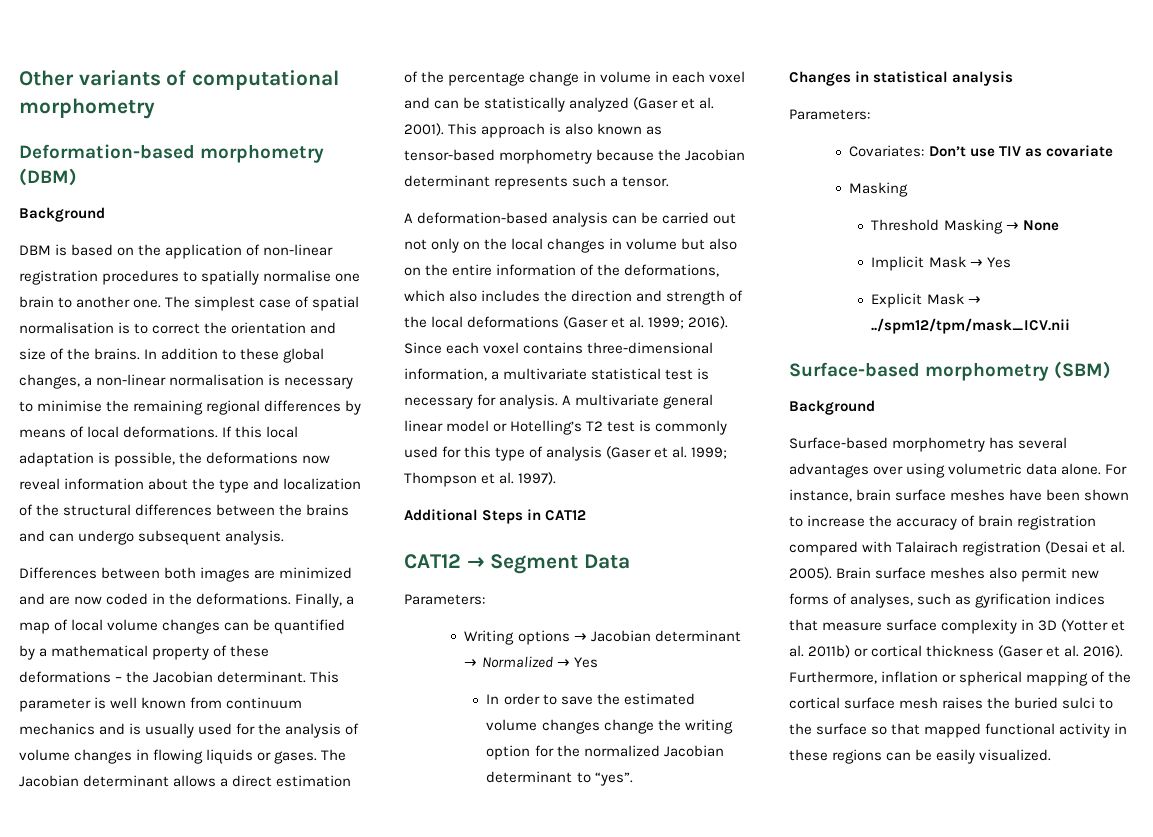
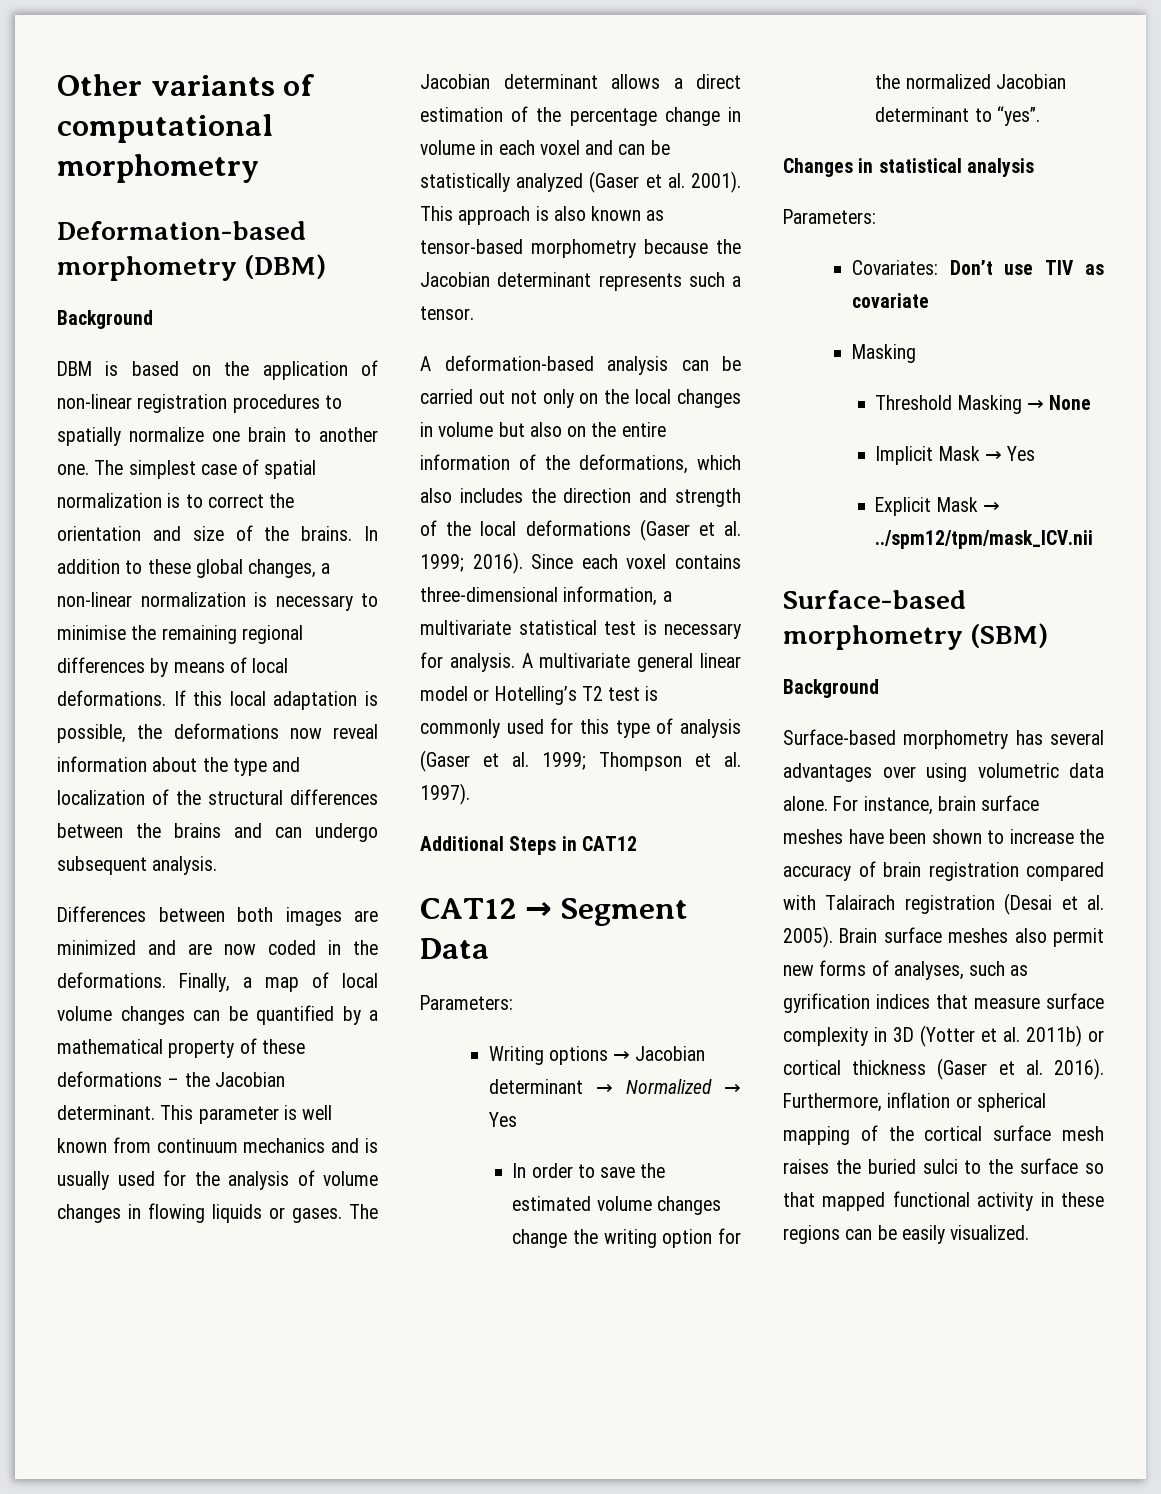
[263,270,332,282] normalise -> [129,427,204,442] normalize
[19,322,114,334] normalisation -> [57,493,162,508] normalization
[169,374,265,386] normalisation -> [140,592,246,607] normalization

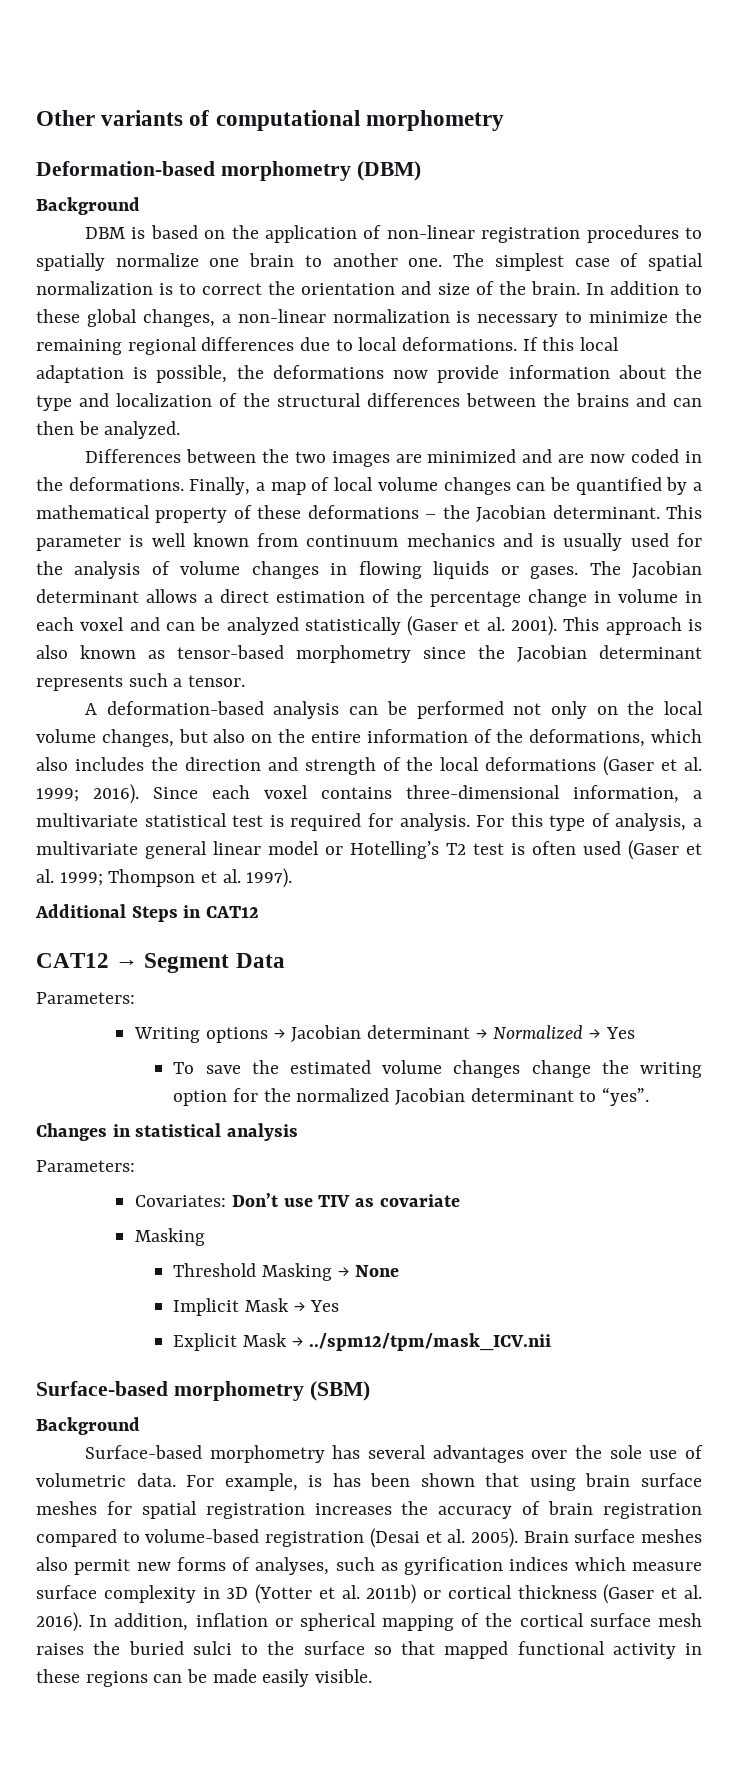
[301,526,353,541] brains. -> [530,281,580,295] brain.
[57,625,126,640] minimise -> [589,311,669,323] minimize
[150,657,247,677] by means of -> [300,337,353,351] due to
[333,724,378,739] reveal -> [437,365,500,383] provide
[315,823,378,842] [57,856,218,875] undergo subsequent analysis. -> [36,421,181,439] then be analyzed.
[237,907,273,922] both -> [261,449,326,463] the two
[420,173,584,192] statistically analyzed -> [226,617,401,635] analyzed statistically
[644,239,708,254] because -> [423,647,466,659] since
[420,389,505,404] carried out -> [416,701,504,719] performed
[677,389,741,408] [420,422,494,437] changes in volume -> [36,729,174,747] volume changes,
[664,623,741,639] necessary -> [290,813,362,831] required
[521,653,533,668] A -> [476,813,703,831] For this type of analysis, a
[420,718,741,738] commonly used for this type of analysis -> [532,841,621,855] often used
[512,1163,595,1178] In order to -> [173,1062,195,1074] To
[926,763,1104,782] [783,795,1040,815] [783,829,1074,844] using volumetric data alone. For instance, brain surface meshes have been shown to increase -> [575,1445,703,1459] [36,1473,702,1491] [36,1501,392,1519] the sole use of volumetric data. For example, is has been shown that using brain surface meshes for spatial registration increases
[783,895,896,910] with Talairach -> [122,1529,260,1543] to volume-based
[936,994,968,1009] that -> [574,1557,626,1571] which
[783,1093,882,1112] Furthermore, -> [89,1613,189,1631] In addition,
[901,1225,1030,1244] easily visualized. -> [212,1669,373,1687] made easily visible.

